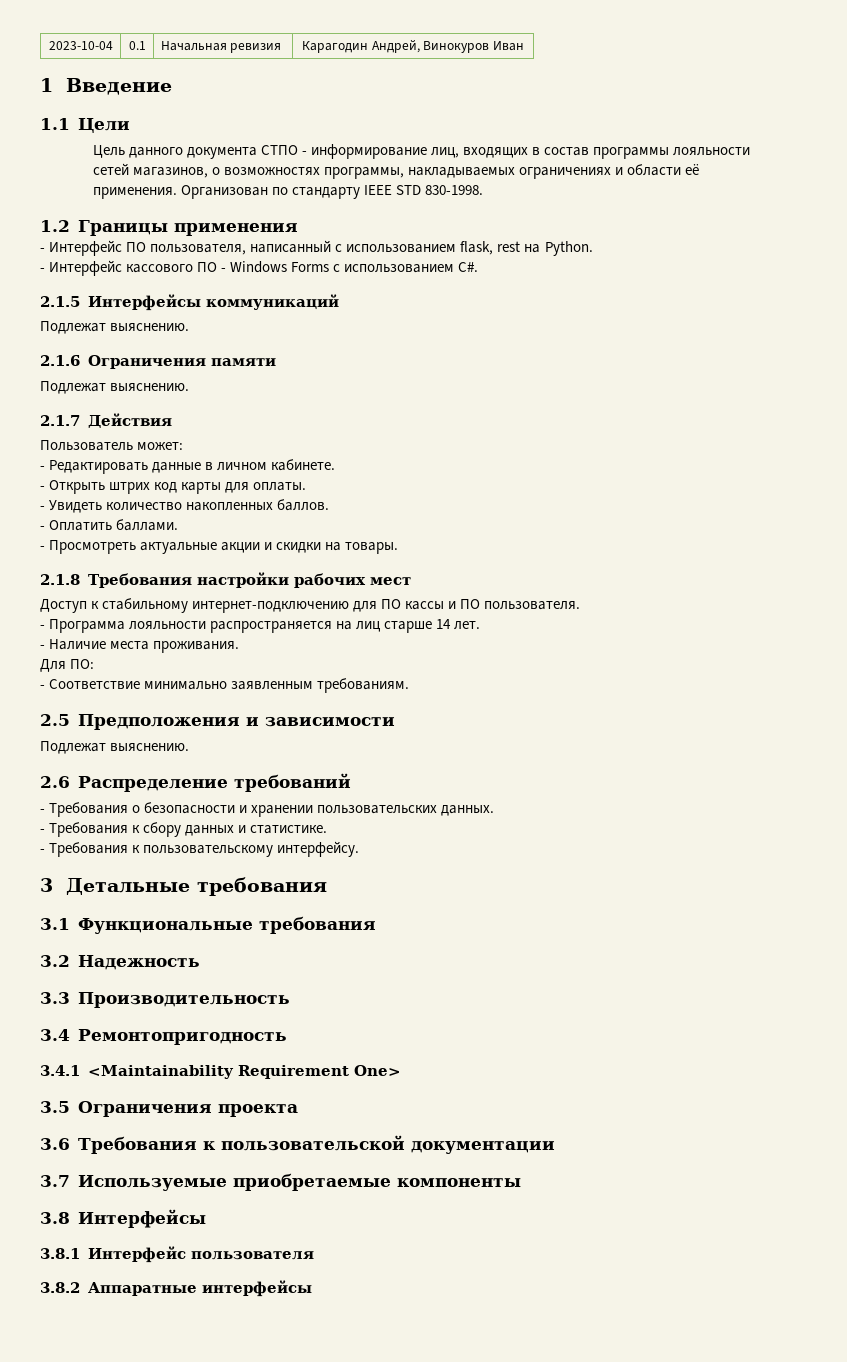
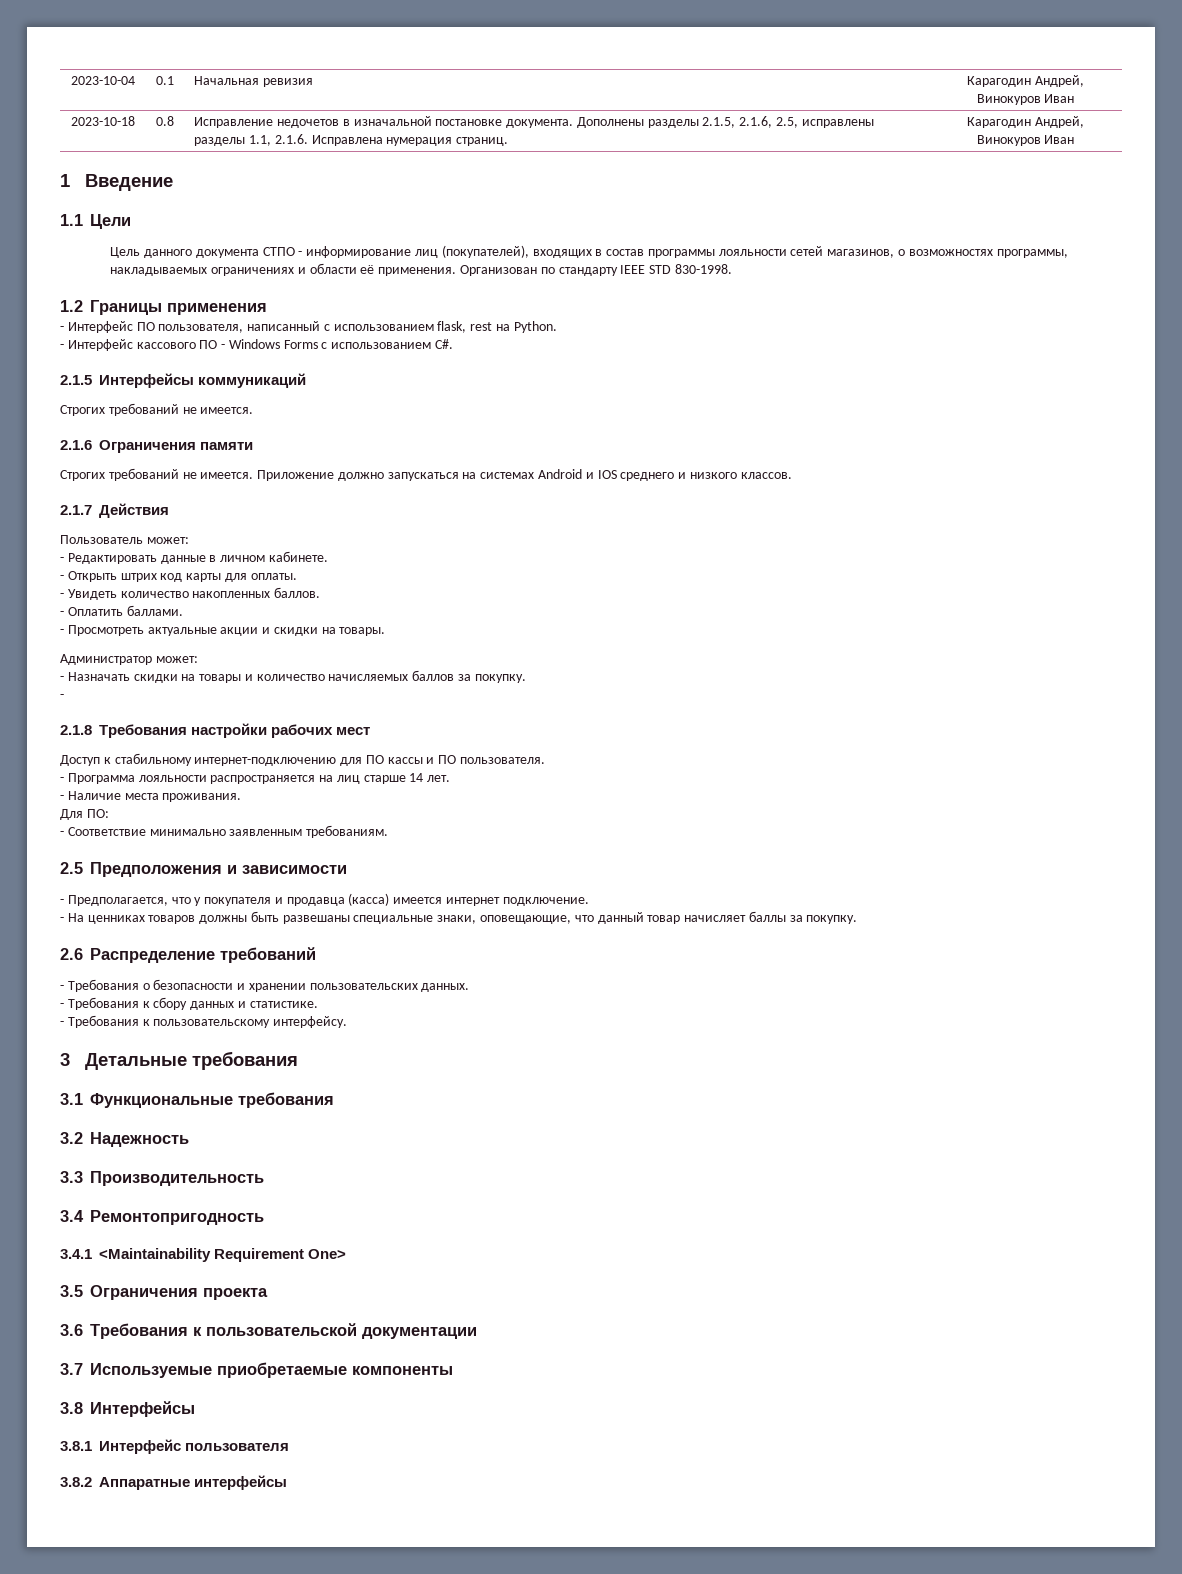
(524, 46) none -> [71,116,135,126] [156,116,174,126] [194,116,874,128] [194,134,509,146] [967,116,1084,128] [976,135,1075,146] // 2023-10-18 | 0.8 | Исправление недочетов в изначальной постановке документа. Дополнены разделы 2.1.5, 2.1.6, 2.5, исправлены разделы 1.1, 2.1.6. Исправлена нумерация страниц. | Карагодин Андрей, Винокуров Иван
[430,147,459,158] лиц, -> [414,245,529,258] лиц (покупателей),
[40,321,190,334] Подлежат выяснению. -> [60,403,254,416] Строгих требований не имеется.
[40,381,190,394] Подлежат выяснению. -> [60,468,792,481] Строгих требований не имеется. Приложение должно запускаться на системах Android и IOS среднего и низкого классов.
(399, 548) none -> [60,654,198,665] [60,670,526,683] [60,694,64,699] // Администратор может: // - Назначать скидки на товары и количество начисляемых баллов за покупку. // -
[40,741,190,754] Подлежат выяснению. -> [60,893,589,906] [60,911,858,924] - Предполагается, что у покупателя и продавца (касса) имеется интернет подключение. // - На ценниках товаров должны быть развешаны специальные знаки, оповещающие, что данный товар начисляет баллы за покупку.

